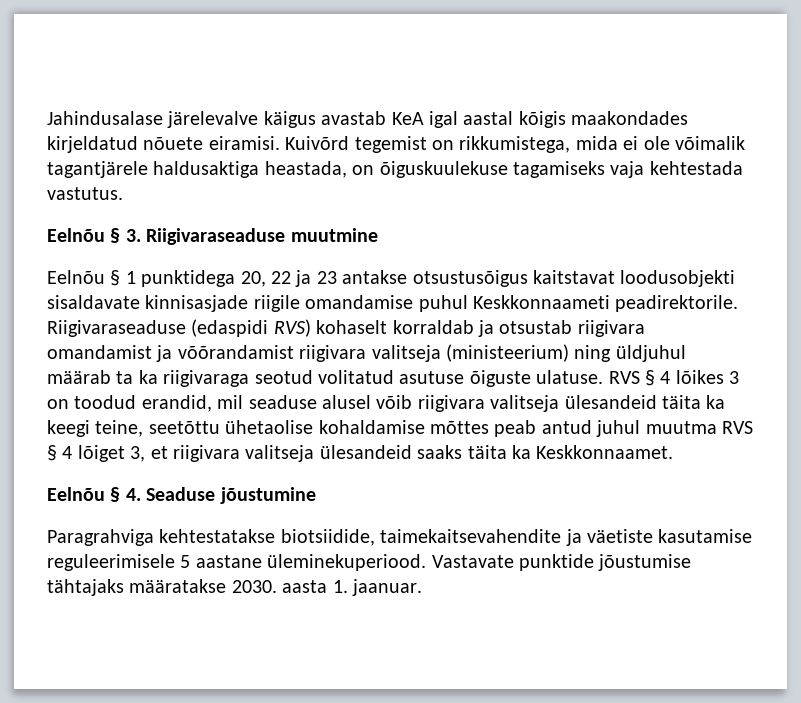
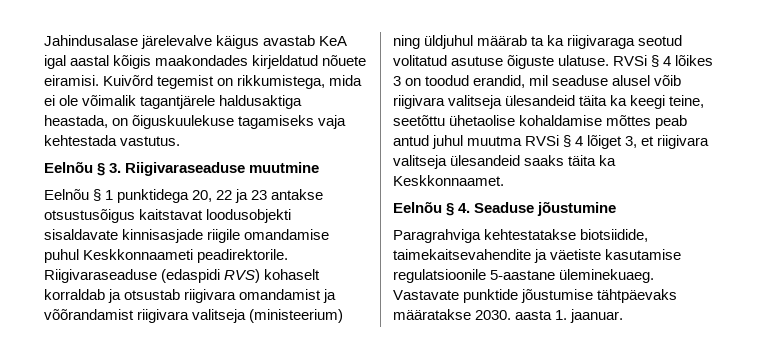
[608,371,640,384] RVS -> [613,55,648,66] RVSi
[721,421,753,434] RVS -> [525,135,560,146] RVSi
[47,554,427,571] reguleerimisele 5 aastane üleminekuperiood. -> [393,269,655,283] regulatsioonile 5-aastane üleminekuaeg.
[47,579,124,596] tähtajaks -> [597,289,678,303] tähtpäevaks

